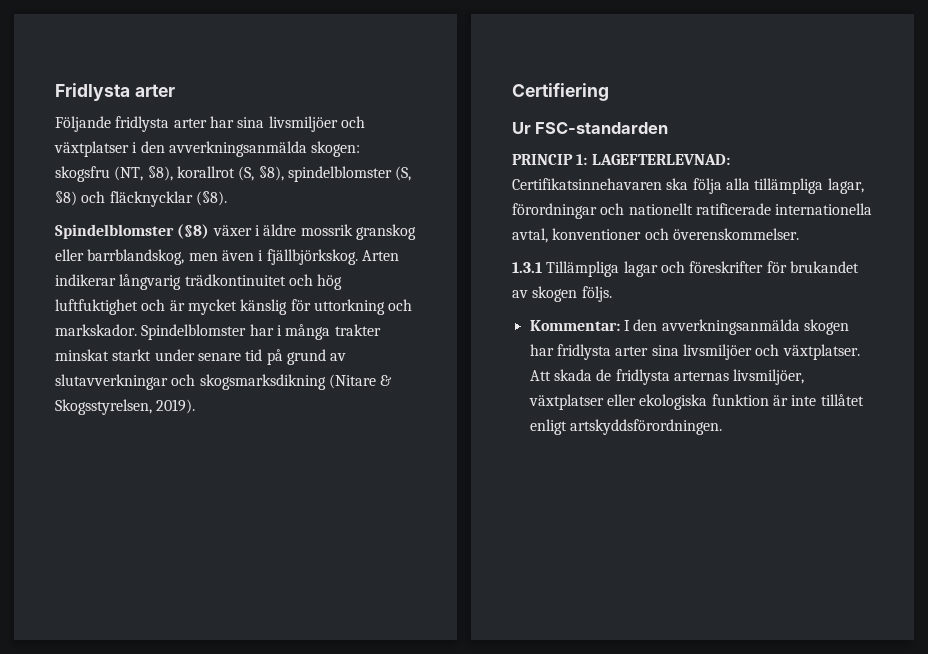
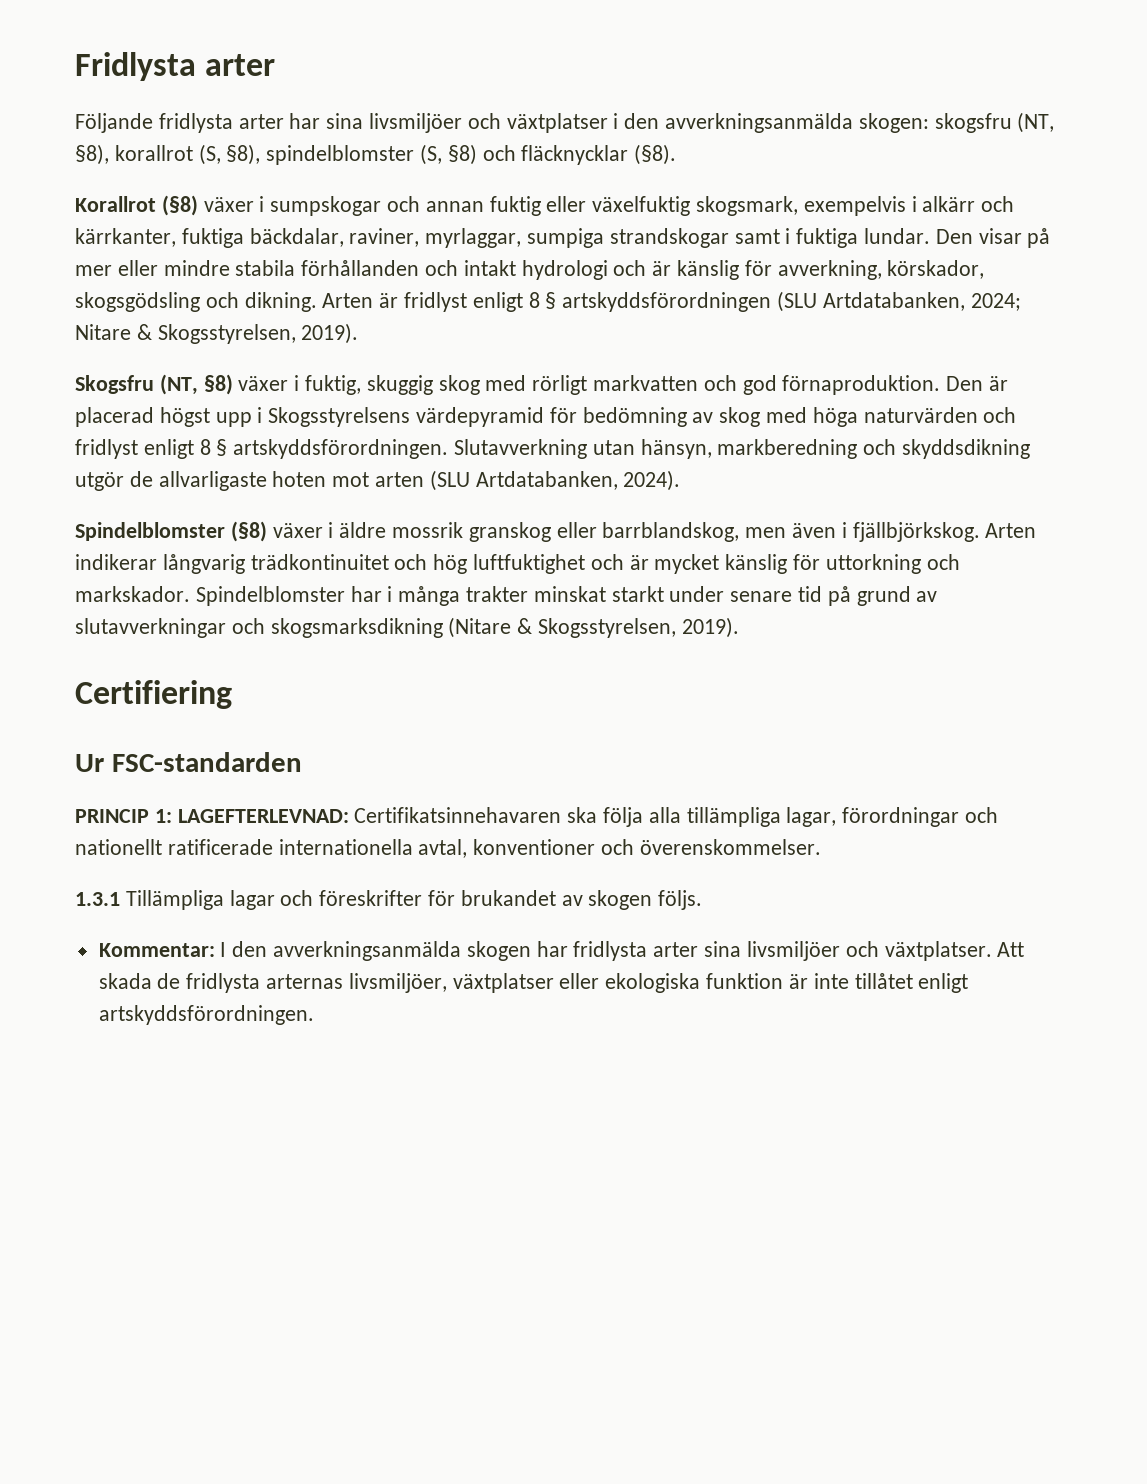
(227, 198) none -> [75,195,1015,216] [75,228,1051,248] [75,260,985,280] [75,291,1021,312] [75,323,359,344] [75,374,1009,395] [75,407,1017,427] [75,439,1031,459] [75,470,681,491] // Korallrot (§8) växer i sumpskogar och annan fuktig eller växelfuktig skogsmark, exempelvis i alkärr och kärrkanter, fuktiga bäckdalar, raviner, myrlaggar, sumpiga strandskogar samt i fuktiga lundar. Den visar på mer eller mindre stabila förhållanden och intakt hydrologi och är känslig för avverkning, körskador, skogsgödsling och dikning. Arten är fridlyst enligt 8 § artskyddsförordningen (SLU Artdatabanken, 2024; Nitare & Skogsstyrelsen, 2019). // Skogsfru (NT, §8) växer i fuktig, skuggig skog med rörligt markvatten och god förnaproduktion. Den är placerad högst upp i Skogsstyrelsens värdepyramid för bedömning av skog med höga naturvärden och fridlyst enligt 8 § artskyddsförordningen. Slutavverkning utan hänsyn, markberedning och skyddsdikning utgör de allvarligaste hoten mot arten (SLU Artdatabanken, 2024).

